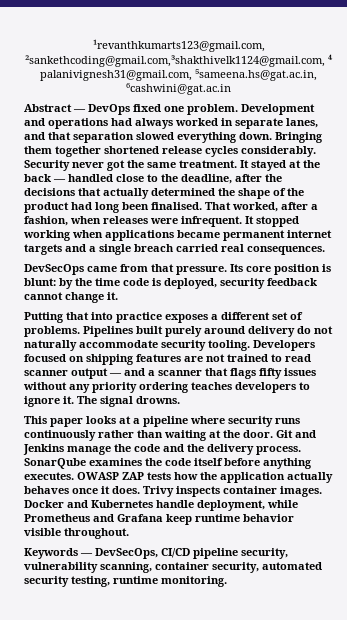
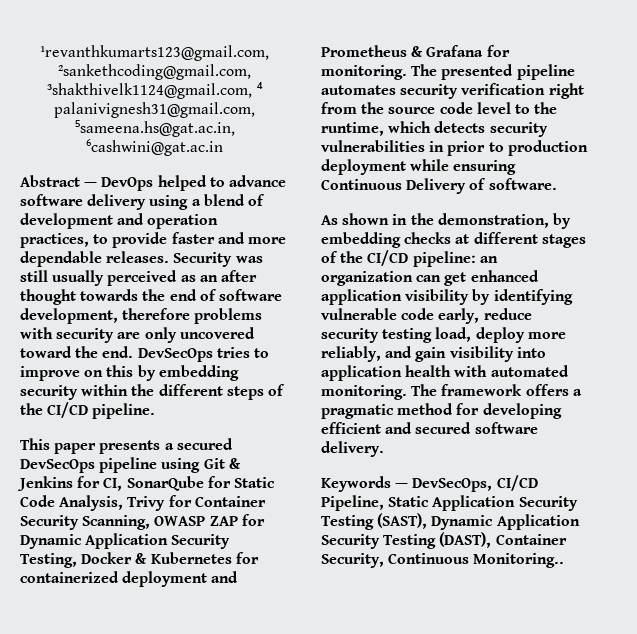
[133,104,315,115] [24,118,318,129] [24,132,323,143] [24,146,316,157] [24,160,320,171] [24,174,282,184] [24,188,304,199] [24,202,318,213] [24,216,299,227] [23,230,332,241] [24,244,325,255] [24,264,331,275] [24,278,317,289] [24,292,118,303] [24,312,303,323] [24,326,333,337] [24,340,315,351] [24,354,311,365] [24,368,316,379] [23,382,310,393] [24,396,180,407] [24,416,300,427] [24,430,316,441] [23,444,301,455] [24,458,312,469] [24,472,333,483] [24,486,322,497] [24,500,298,511] [24,514,294,525] [24,528,129,539] [24,548,288,559] [24,562,322,573] [24,576,227,587] fixed one problem. Development and operations had always worked in separate lanes, and that separation slowed everything down. Bringing them together shortened release cycles considerably. Security never got the same treatment. It stayed at the back — handled close to the deadline, after the decisions that actually determined the shape of the product had long been finalised. That worked, after a fashion, when releases were infrequent. It stopped working when applications became permanent internet targets and a single breach carried real consequences. // DevSecOps came from that pressure. Its core position is blunt: by the time code is deployed, security feedback cannot change it. // Putting that into practice exposes a different set of problems. Pipelines built purely around delivery do not naturally accommodate security tooling. Developers focused on shipping features are not trained to read scanner output — and a scanner that flags fifty issues without any priority ordering teaches developers to ignore it. The signal drowns. // This paper looks at a pipeline where security runs continuously rather than waiting at the door. Git and Jenkins manage the code and the delivery process. SonarQube examines the code itself before anything executes. OWASP ZAP tests how the application actually behaves once it does. Trivy inspects container images. Docker and Kubernetes handle deployment, while Prometheus and Grafana keep runtime behavior visible throughout. // Keywords — DevSecOps, CI/CD pipeline security, vulnerability scanning, container security, automated security testing, runtime monitoring. -> [157,175,286,191] [20,194,265,210] [20,213,219,229] [20,232,286,248] [20,251,263,267] [20,270,257,286] [20,289,282,305] [20,308,263,324] [20,327,255,343] [20,346,269,362] [20,365,239,381] [20,384,285,400] [20,402,156,419] [20,438,233,454] [20,457,241,473] [17,476,275,491] [20,495,266,511] [20,514,265,530] [20,533,231,549] [20,552,259,568] [20,571,239,587] [321,45,510,57] [321,64,575,80] [321,83,584,99] [321,102,558,114] [321,121,548,137] [321,140,588,156] [321,159,517,175] [321,178,557,194] [321,213,571,229] [321,232,586,248] [321,250,498,267] [321,270,539,286] [321,289,573,305] [321,308,532,324] [321,327,566,343] [321,346,546,362] [321,365,569,381] [321,384,582,400] [321,403,562,419] [321,422,538,434] [321,441,384,457] [321,475,538,492] [321,495,578,511] [321,513,580,530] [321,532,567,549] [321,553,565,568] helped to advance software delivery using a blend of development and operation practices, to provide faster and more dependable releases. Security was still usually perceived as an after thought towards the end of software development, therefore problems with security are only uncovered toward the end. DevSecOps tries to improve on this by embedding security within the different steps of the CI/CD pipeline. // This paper presents a secured DevSecOps pipeline using Git & Jenkins for CI, SonarQube for Static Code Analysis, Trivy for Container Security Scanning, OWASP ZAP for Dynamic Application Security Testing, Docker & Kubernetes for containerized deployment and Prometheus & Grafana for monitoring. The presented pipeline automates security verification right from the source code level to the runtime, which detects security vulnerabilities in prior to production deployment while ensuring Continuous Delivery of software. // As shown in the demonstration, by embedding checks at different stages of the CI/CD pipeline: an organization can get enhanced application visibility by identifying vulnerable code early, reduce security testing load, deploy more reliably, and gain visibility into application health with automated monitoring. The framework offers a pragmatic method for developing efficient and secured software delivery. // Keywords — DevSecOps, CI/CD Pipeline, Static Application Security Testing (SAST), Dynamic Application Security Testing (DAST), Container Security, Continuous Monitoring..

